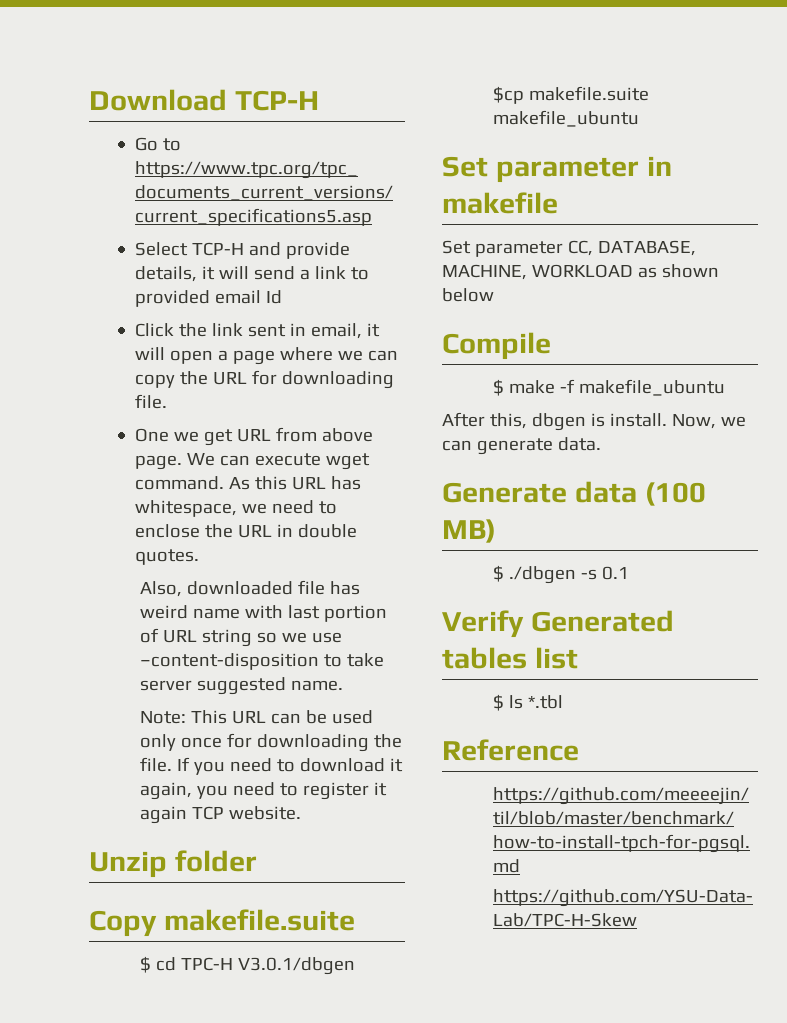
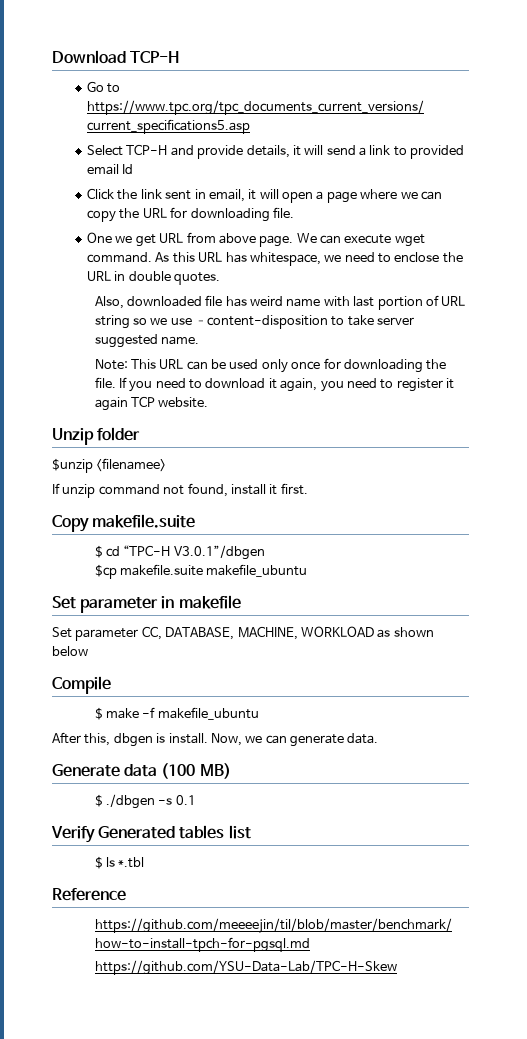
(257, 861) none -> [52,458,167,473] [52,483,308,498] // $unzip <filenamee> // If unzip command not found, install it first.
[181,957,356,975] TPC-H V3.0.1/dbgen -> [123,545,265,560] “TPC-H V3.0.1”/dbgen

